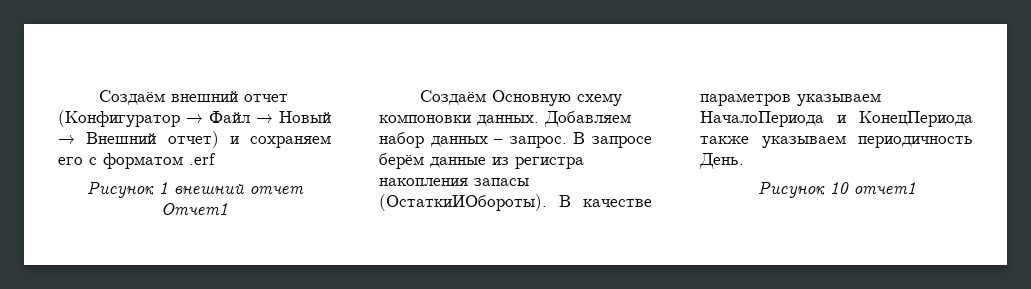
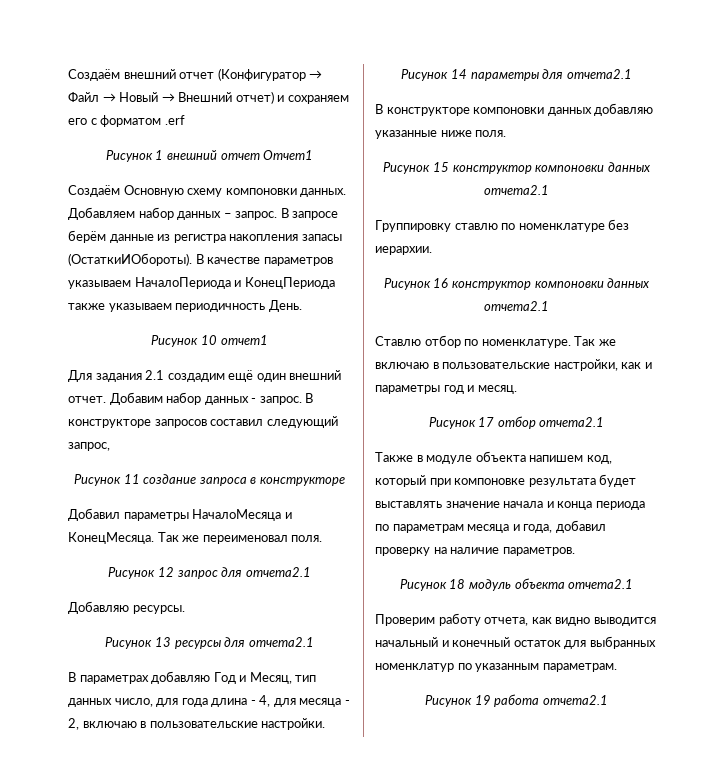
(916, 188) none -> [68,370,342,382] [68,392,314,405] [68,416,338,428] [68,442,110,451] [74,474,345,486] [68,508,292,521] [68,532,323,544] [108,567,311,579] [68,601,185,614] [105,637,314,649] [68,671,317,684] [68,695,350,707] [68,718,326,730] [401,69,632,81] [375,103,654,116] [375,130,507,139] [383,162,651,174] [484,185,549,195] [375,219,630,232] [375,246,432,255] [383,278,651,290] [484,301,549,311] [375,335,616,348] [375,359,652,371] [375,385,517,394] [428,416,605,429] [375,451,612,464] [375,474,637,487] [375,501,645,510] [375,520,606,533] [375,547,575,556] [399,578,634,591] [375,613,656,626] [375,636,656,649] [375,663,617,672] [425,694,608,707] // Для задания 2.1 создадим ещё один внешний отчет. Добавим набор данных - запрос. В конструкторе запросов составил следующий запрос, // Рисунок 11 создание запроса в конструкторе // Добавил параметры НачалоМесяца и КонецМесяца. Так же переименовал поля. // Рисунок 12 запрос для отчета2.1 // Добавляю ресурсы. // Рисунок 13 ресурсы для отчета2.1 // В параметрах добавляю Год и Месяц, тип данных число, для года длина - 4, для месяца - 2, включаю в пользовательские настройки. // Рисунок 14 параметры для отчета2.1 // В конструкторе компоновки данных добавляю указанные ниже поля. // Рисунок 15 конструктор компоновки данных отчета2.1 // Группировку ставлю по номенклатуре без иерархии. // Рисунок 16 конструктор компоновки данных отчета2.1 // Ставлю отбор по номенклатуре. Так же включаю в пользовательские настройки, как и параметры год и месяц. // Рисунок 17 отбор отчета2.1 // Также в модуле объекта напишем код, который при компоновке результата будет выставлять значение начала и конца периода по параметрам месяца и года, добавил проверку на наличие параметров. // Рисунок 18 модуль объекта отчета2.1 // Проверим работу отчета, как видно выводится начальный и конечный остаток для выбранных номенклатур по указанным параметрам. // Рисунок 19 работа отчета2.1

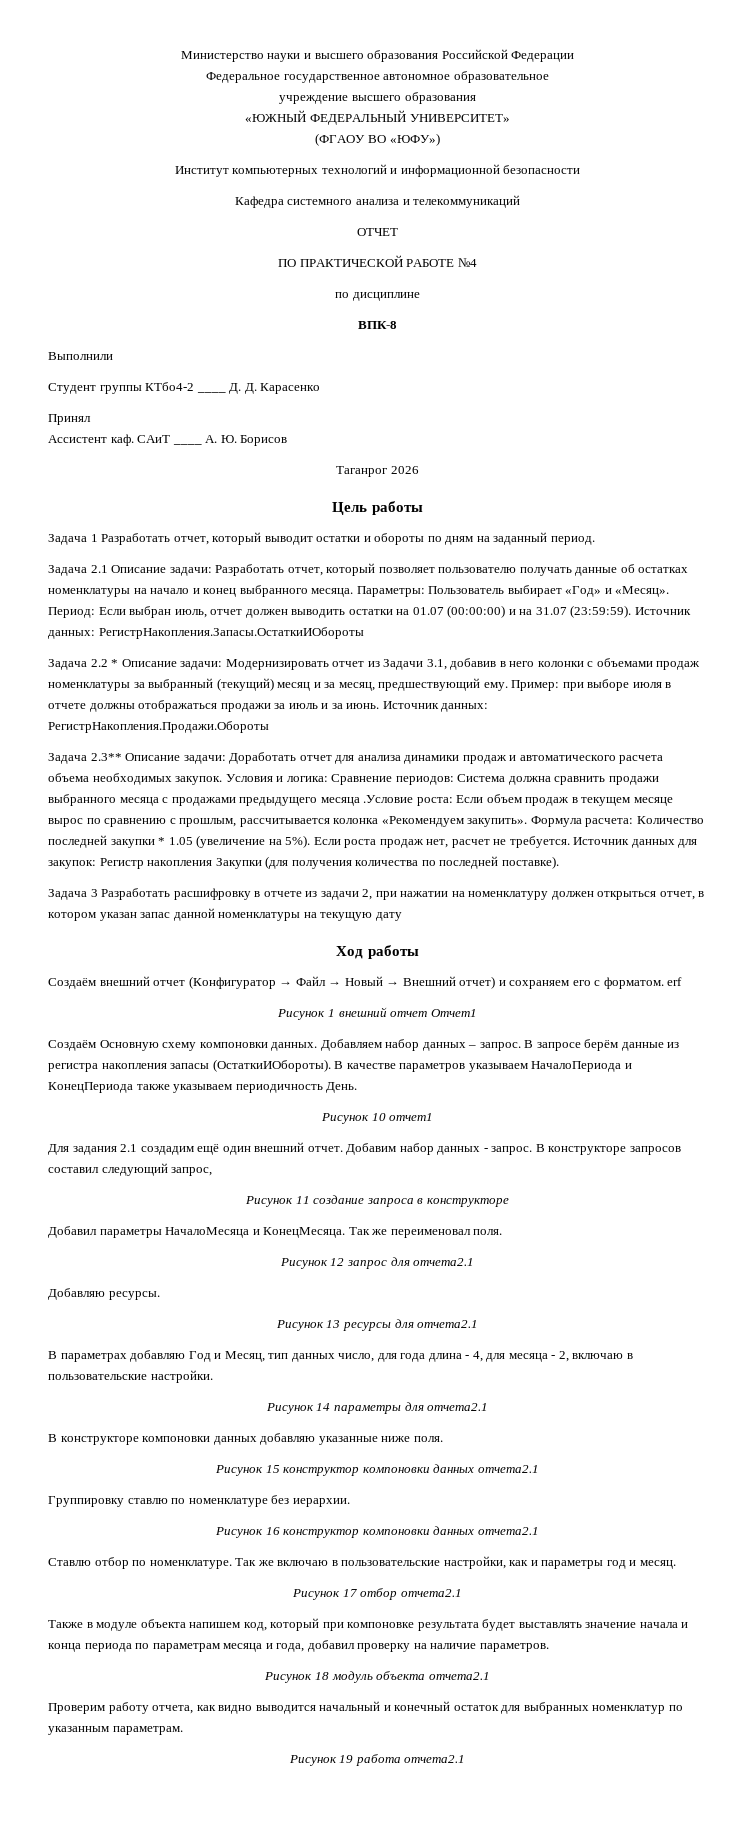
(68, 75) none -> [180,49,575,62] [206,71,549,83] [279,92,476,104] [245,110,510,125] [315,133,440,146] [174,164,581,177] [234,195,521,208] [357,228,398,236] [278,255,477,267] [335,292,420,301] [358,321,397,329] [48,352,113,360] [48,382,195,394] [196,383,321,394] [48,414,91,425] [48,434,171,446] [172,443,202,445] [205,435,288,446] [336,466,419,477] [332,501,423,515] [48,532,595,545] [48,563,689,576] [48,585,670,597] [48,605,691,618] [48,627,364,639] [48,658,701,670] [48,678,672,691] [48,700,489,712] [48,721,269,733] [48,752,664,764] [48,773,659,785] [48,794,673,806] [48,816,704,827] [48,835,698,848] [48,856,559,869] [48,888,705,900] [48,908,402,921] [336,945,419,959] Министерство науки и высшего образования Российской Федерации // Федеральное государственное автономное образовательное // учреждение высшего образования // «ЮЖНЫЙ ФЕДЕРАЛЬНЫЙ УНИВЕРСИТЕТ» // (ФГАОУ ВО «ЮФУ») // Институт компьютерных технологий и информационной безопасности // Кафедра системного анализа и телекоммуникаций // ОТЧЕТ // ПО ПРАКТИЧЕСКОЙ РАБОТЕ №4 // по дисциплине // ВПК-8 // Выполнили // Студент группы КТбо4-2 ____ Д. Д. Карасенко // Принял // Ассистент каф. САиТ ____ А. Ю. Борисов // Таганрог 2026 // Цель работы // Задача 1 Разработать отчет, который выводит остатки и обороты по дням на заданный период. // Задача 2.1 Описание задачи: Разработать отчет, который позволяет пользователю получать данные об остатках номенклатуры на начало и конец выбранного месяца. Параметры: Пользователь выбирает «Год» и «Месяц». Период: Если выбран июль, отчет должен выводить остатки на 01.07 (00:00:00) и на 31.07 (23:59:59). Источник данных: РегистрНакопления.Запасы.ОстаткиИОбороты // Задача 2.2 * Описание задачи: Модернизировать отчет из Задачи 3.1, добавив в него колонки с объемами продаж номенклатуры за выбранный (текущий) месяц и за месяц, предшествующий ему. Пример: при выборе июля в отчете должны отображаться продажи за июль и за июнь. Источник данных: РегистрНакопления.Продажи.Обороты // Задача 2.3** Описание задачи: Доработать отчет для анализа динамики продаж и автоматического расчета объема необходимых закупок. Условия и логика: Сравнение периодов: Система должна сравнить продажи выбранного месяца с продажами предыдущего месяца .Условие роста: Если объем продаж в текущем месяце вырос по сравнению с прошлым, рассчитывается колонка «Рекомендуем закупить». Формула расчета: Количество последней закупки * 1.05 (увеличение на 5%). Если роста продаж нет, расчет не требуется. Источник данных для закупок: Регистр накопления Закупки (для получения количества по последней поставке). // Задача 3 Разработать расшифровку в отчете из задачи 2, при нажатии на номенклатуру должен открыться отчет, в котором указан запас данной номенклатуры на текущую дату // Ход работы //
[100,115,185,127] форматом .erf -> [603,977,683,989] форматом. erf

